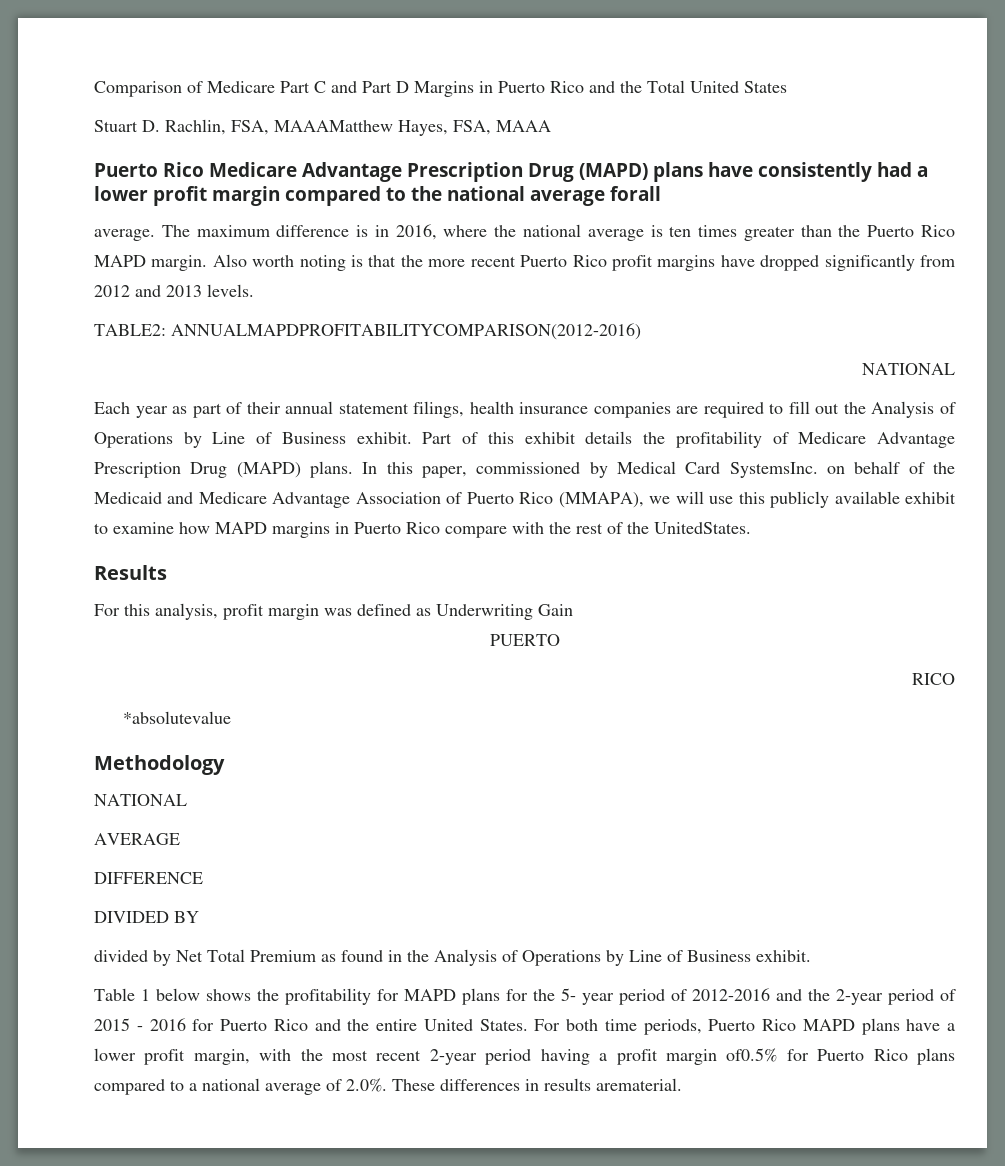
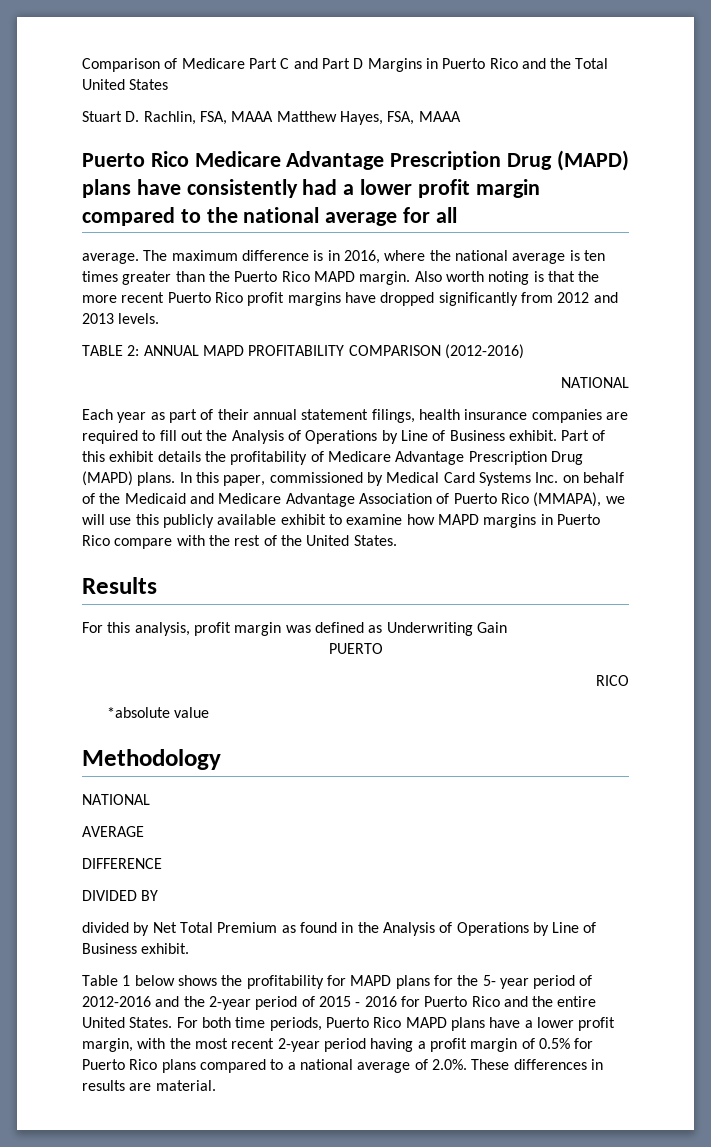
[274,120,393,132] MAAAMatthew -> [231,111,337,122] MAAA Matthew
[610,186,661,201] forall -> [403,207,457,223] for all
[94,323,641,340] TABLE2: ANNUALMAPDPROFITABILITYCOMPARISON(2012-2016) -> [82,344,524,359] TABLE 2: ANNUAL MAPD PROFITABILITY COMPARISON (2012-2016)
[729,462,818,478] SystemsInc. -> [478,472,559,486] Systems Inc.
[654,522,751,534] UnitedStates. -> [306,535,397,546] United States.
[122,711,231,724] *absolutevalue -> [107,707,210,718] *absolute value
[726,1048,778,1062] of0.5% -> [521,1038,570,1049] of 0.5%
[596,1078,682,1091] arematerial. -> [129,1080,216,1091] are material.

